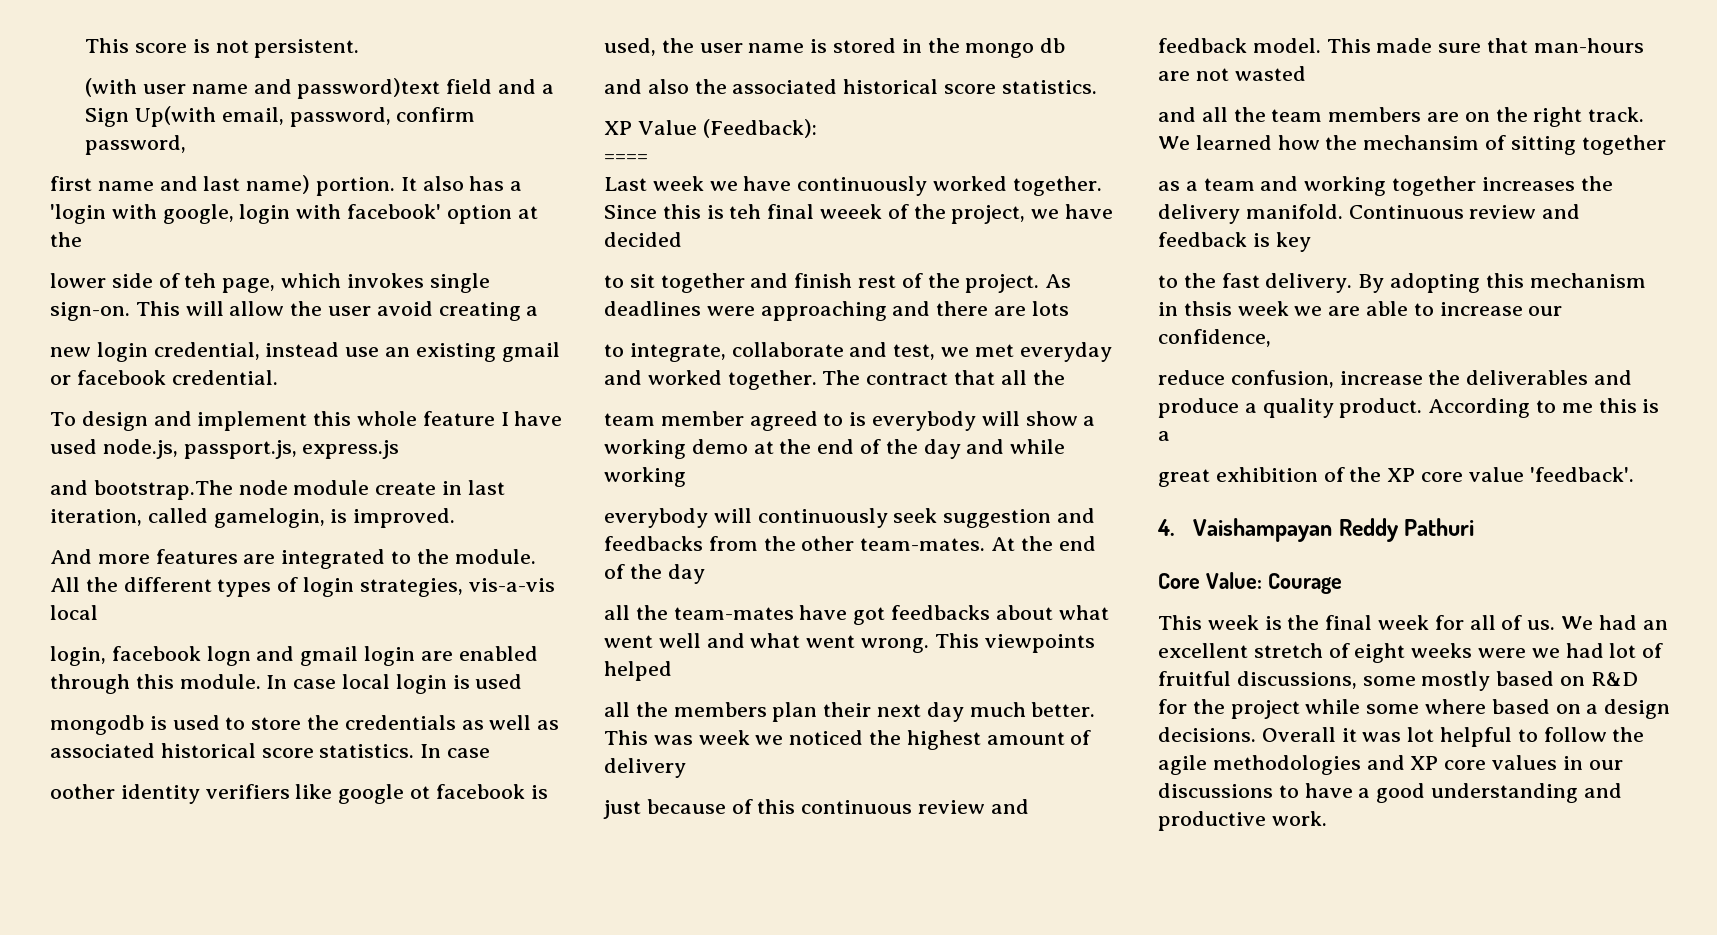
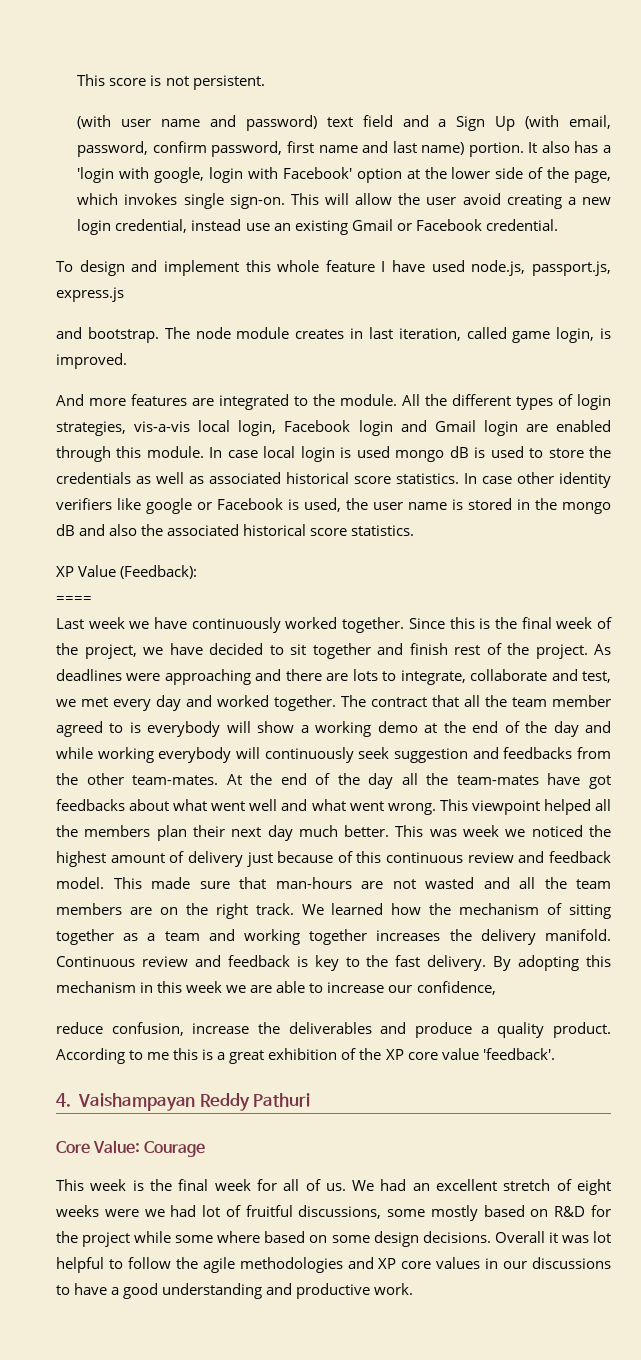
[297,78,441,99] password)text -> [245,115,353,131] password) text
[135,106,217,127] Up(with -> [495,115,560,131] Up (with
(187, 145) // -> (283, 149) none
[347,204,442,219] facebook' -> [282,167,352,179] Facebook'
(82, 239) // -> (447, 173) none
[184,273,217,288] teh -> [547,167,570,179] the
(539, 311) // -> (576, 201) none
[501,342,560,362] [50,370,166,385] gmail or facebook -> [351,219,482,231] Gmail or Facebook
[93,480,233,500] bootstrap.The -> [87,327,190,343] bootstrap. The
[375,482,437,495] create -> [295,329,345,339] creates
[213,508,325,528] gamelogin, -> [512,327,595,343] game login,
[50,646,359,666] // login, facebook logn and gmail -> [238,420,476,436] login, Facebook login and Gmail
[50,715,144,735] // mongodb -> [395,446,469,462] mongo dB
[50,784,115,799] // oother -> [517,472,554,484] other
[410,784,525,799] ot facebook -> [197,498,283,510] or Facebook
[1040,38,1066,53] db // -> [56,524,75,536] dB
[729,204,883,219] teh final weeek -> [494,617,593,629] the final week
(682, 239) // -> (263, 649) none
(1069, 308) // -> (378, 675) none
[1019,342,1112,362] everyday -> [113,695,181,711] every day
(1065, 377) // -> (507, 701) none
(686, 477) // -> (154, 755) none
(705, 574) // -> (394, 781) none
[984,634,1095,653] viewpoints -> [471,800,540,815] viewpoint
(672, 671) // -> (591, 807) none
(686, 768) // -> (243, 859) none
(1306, 73) // -> (474, 883) none
[1363,135,1480,150] mechansim -> [459,903,540,915] mechanism
(1666, 145) // -> (114, 937) none
(1311, 242) // -> (339, 963) none
[1183,301,1232,316] thsis -> [157,981,183,993] this
(1170, 436) // -> (226, 1056) none
[1586,704,1599,714] a -> [331,1235,370,1243] some

